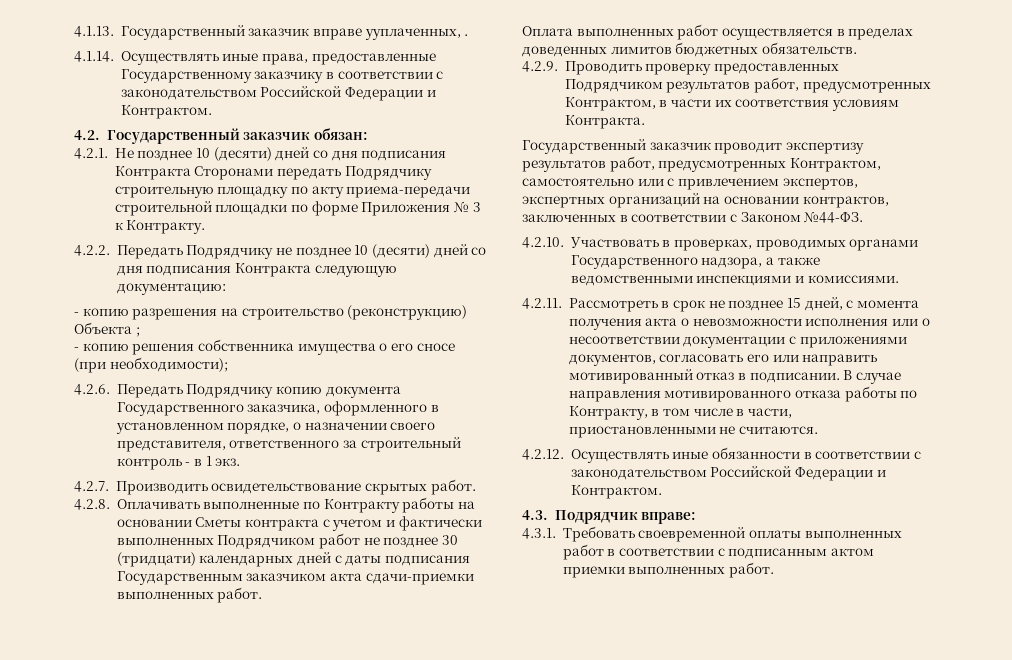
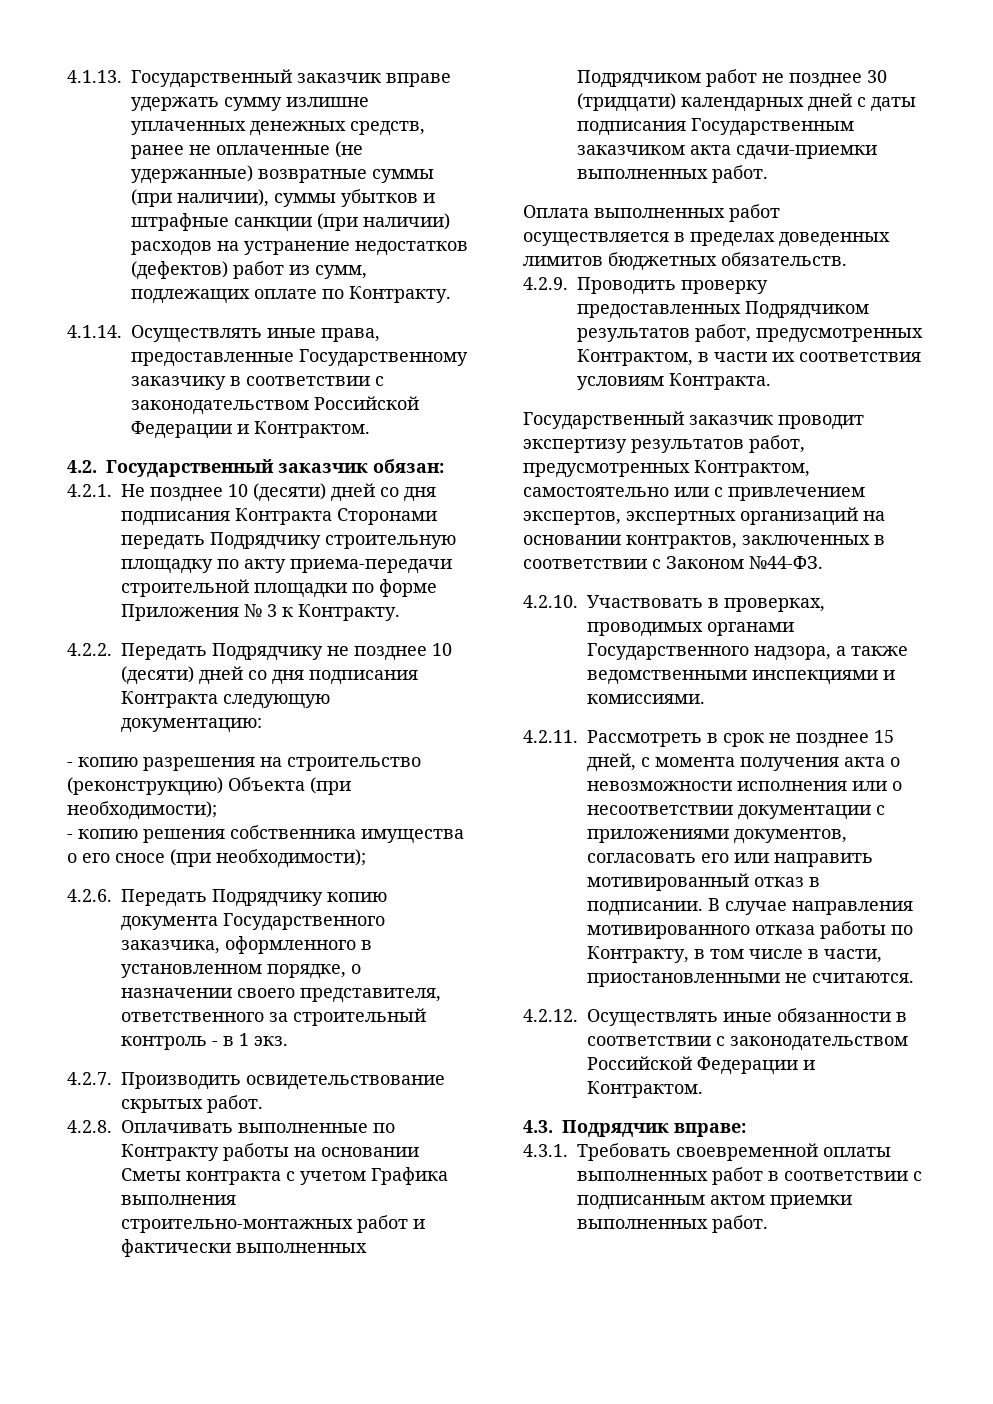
[364,28,469,40] ууплаченных, . -> [131,97,369,112] [131,121,425,136] [131,141,363,159] [131,165,434,184] [131,189,435,207] [131,213,450,232] [131,241,468,256] [131,261,367,280] [131,286,451,304] удержать сумму излишне уплаченных денежных средств, ранее не оплаченные (не удержанные) возвратные суммы (при наличии), суммы убытков и штрафные санкции (при наличии) расходов на устранение недостатков (дефектов) работ из сумм, подлежащих оплате по Контракту.
[135,327,140,337] ; -> [310,777,351,795] [67,801,217,820] (при необходимости);
(383, 525) none -> [371,1167,448,1185] [121,1195,236,1205] [121,1215,408,1233] Графика выполнения строительно-монтажных работ

